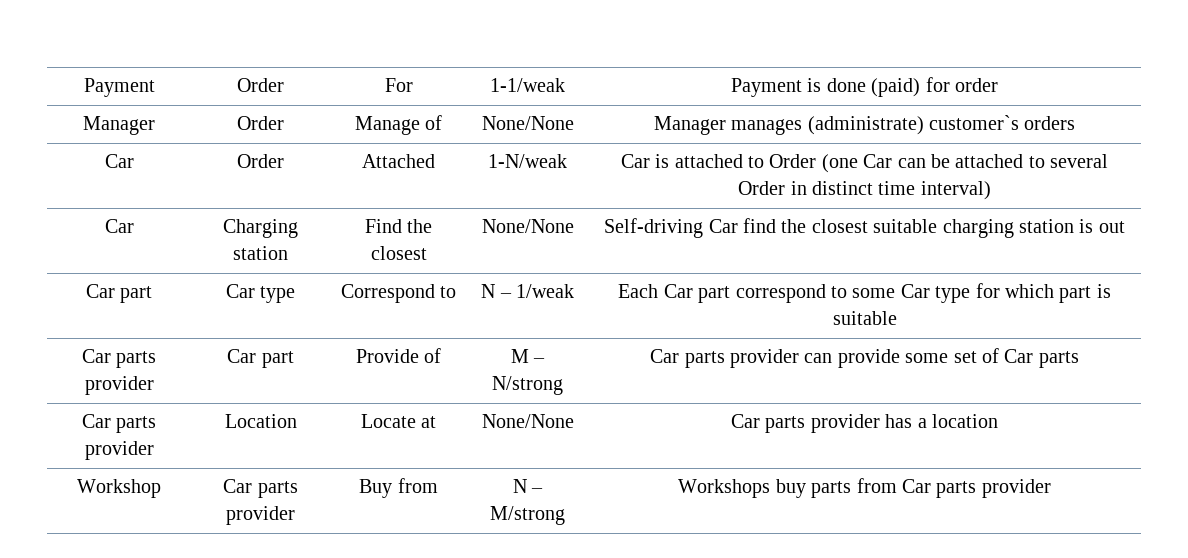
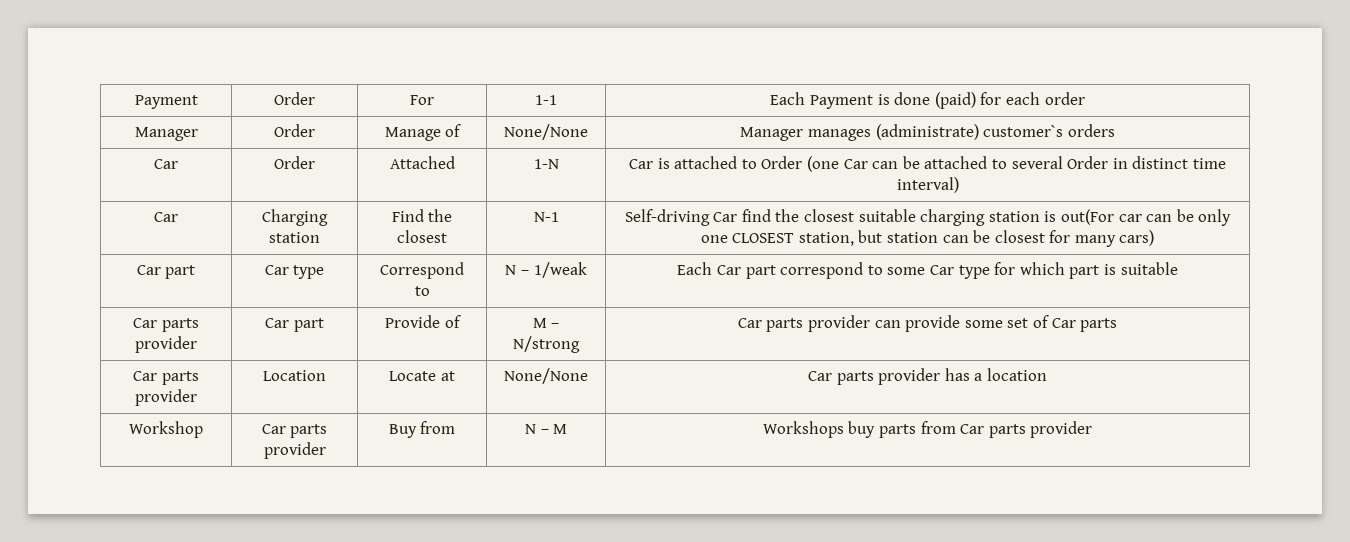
[490,78,565,92] 1-1/weak | -> [535,95,557,105] [770,92,806,105] 1-1 | Each
(950, 84) none -> [1005,92,1040,105] each
[488,154,567,168] 1-N/weak -> [533,159,559,169] 1-N
[481,219,574,233] None/None -> [533,212,559,222] N-1
[1098,221,1125,233] out -> [1060,209,1232,226] [700,230,1155,247] out(For car can be only one CLOSEST station, but station can be closest for many cars)
[490,506,565,525] M/strong -> [553,424,568,434] M

